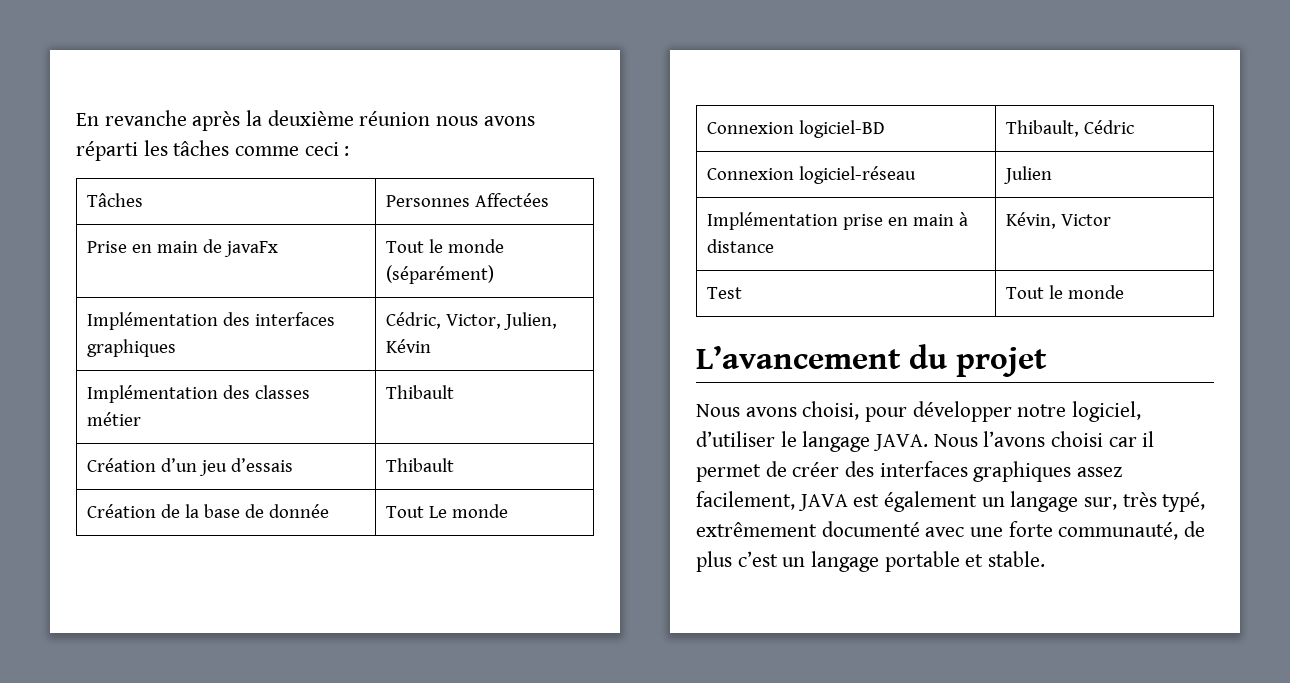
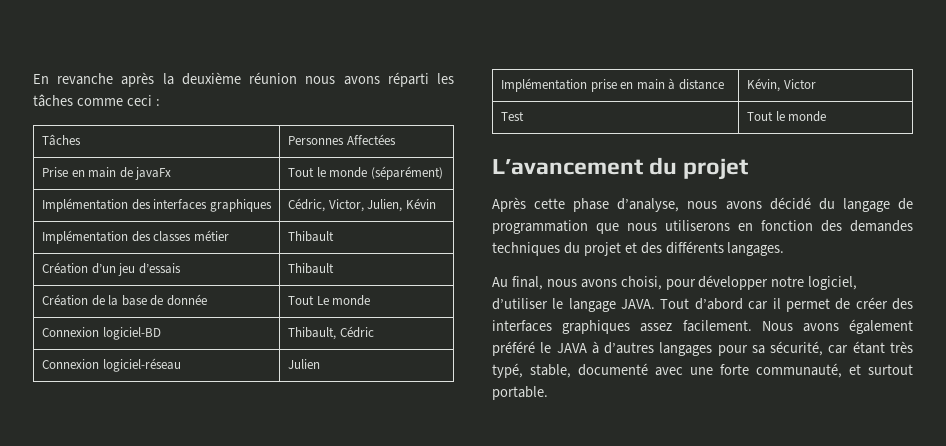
[696,404,740,417] Nous -> [492,197,913,212] [492,220,913,234] [492,241,785,256] [492,276,577,290] Après cette phase d’analyse, nous avons décidé du langage de programmation que nous utiliserons en fonction des demandes techniques du projet et des différents langages. // Au final, nous
[933,431,1104,447] Nous l’avons choisi -> [660,298,743,310] Tout d’abord
[696,491,1118,512] facilement, JAVA est également un langage sur, -> [682,319,913,334] [492,341,885,356] facilement. Nous avons également préféré le JAVA à d’autres langages pour sa sécurité, car étant
[696,522,817,537] extrêmement -> [530,364,571,378] stable,
[1184,521,1206,537] [696,551,1046,572] de plus c’est un langage portable et stable. -> [849,364,913,375] [492,386,548,400] et surtout portable.

